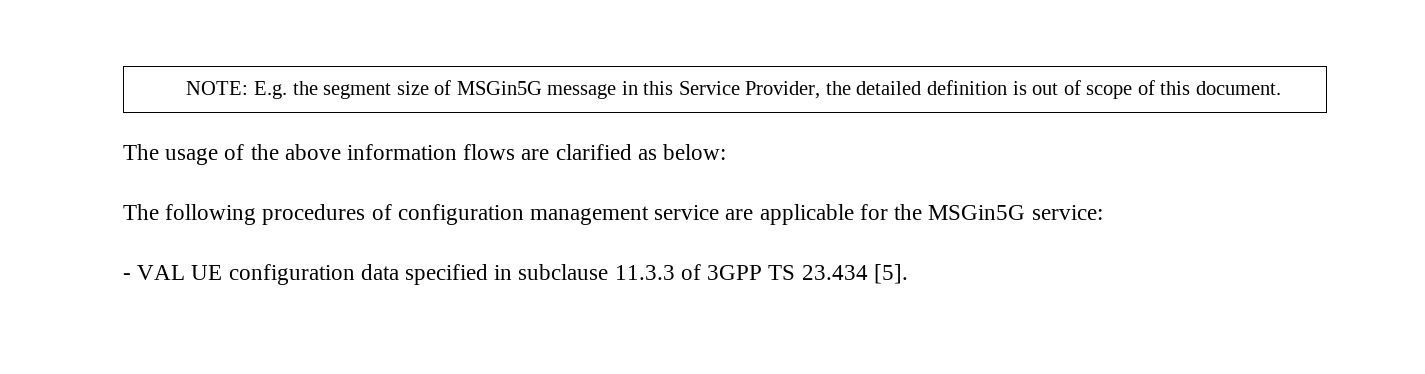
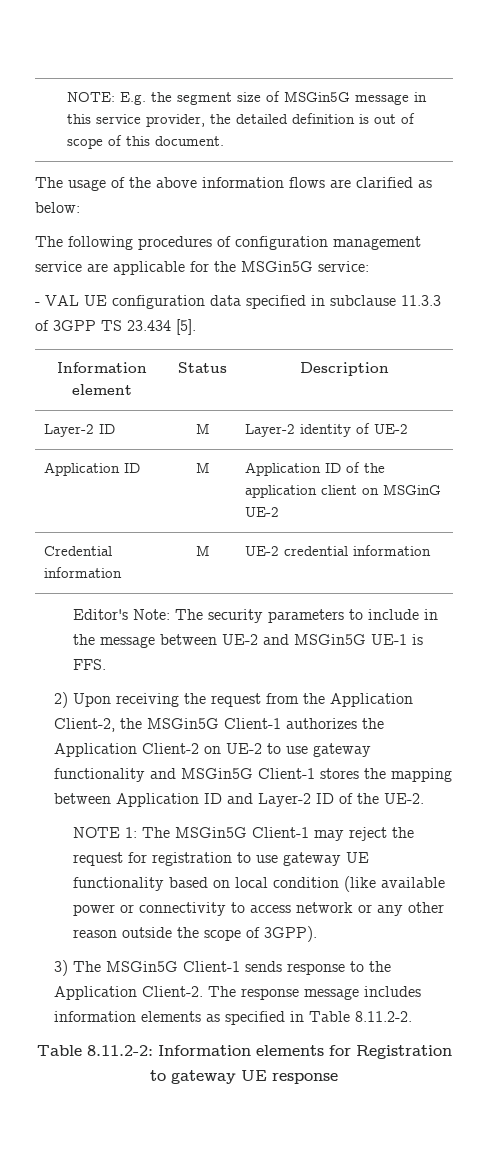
[678,81,821,99] Service Provider, -> [96,114,206,127] service provider,
(908, 274) none -> [57,362,147,373] [72,384,132,395] [178,362,227,373] [300,362,389,376] [44,424,116,437] [195,423,210,434] [245,423,409,437] [44,462,141,476] [195,462,210,473] [245,462,386,476] [245,484,442,498] [245,507,280,517] [44,546,113,556] [44,567,123,578] [195,545,210,556] [245,545,432,556] [73,609,439,623] [73,634,424,648] [73,659,107,670] [54,692,414,708] [54,718,385,732] [54,743,372,757] [54,768,453,782] [54,793,425,807] [73,827,415,841] [73,852,370,866] [73,876,446,892] [73,902,445,916] [73,926,318,942] [54,960,392,976] [54,986,422,1000] [54,1011,413,1025] [36,1045,452,1059] [150,1070,338,1084] // Information element | Status | Description // Layer-2 ID | M | Layer-2 identity of UE-2 // Application ID | M | Application ID of the application client on MSGinG UE-2 // Credential information | M | UE-2 credential information // Editor's Note: The security parameters to include in the message between UE-2 and MSGin5G UE-1 is FFS. // 2) Upon receiving the request from the Application Client-2, the MSGin5G Client-1 authorizes the Application Client-2 on UE-2 to use gateway functionality and MSGin5G Client-1 stores the mapping between Application ID and Layer-2 ID of the UE-2. // NOTE 1: The MSGin5G Client-1 may reject the request for registration to use gateway UE functionality based on local condition (like available power or connectivity to access network or any other reason outside the scope of 3GPP). // 3) The MSGin5G Client-1 sends response to the Application Client-2. The response message includes information elements as specified in Table 8.11.2-2. // Table 8.11.2-2: Information elements for Registration to gateway UE response

